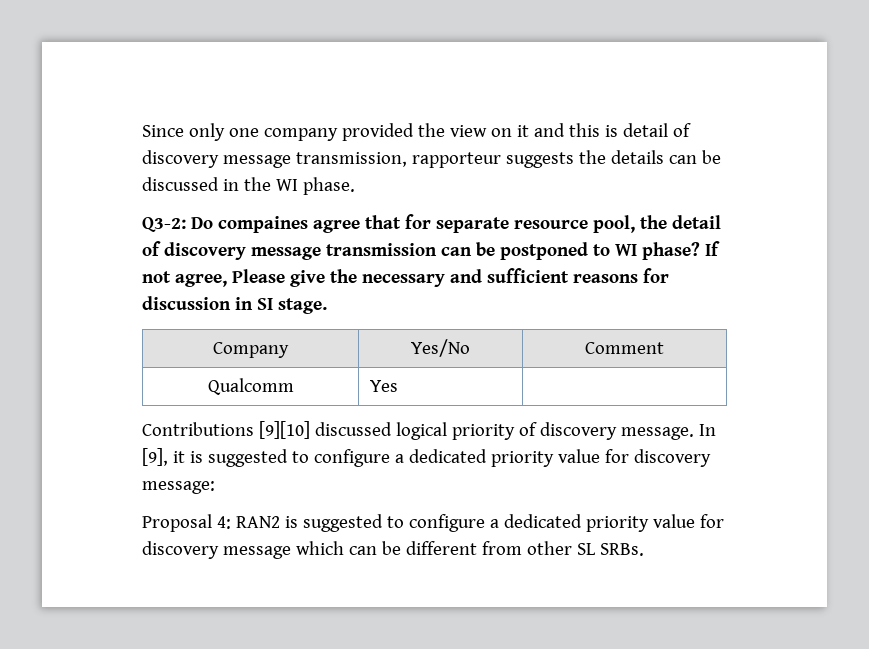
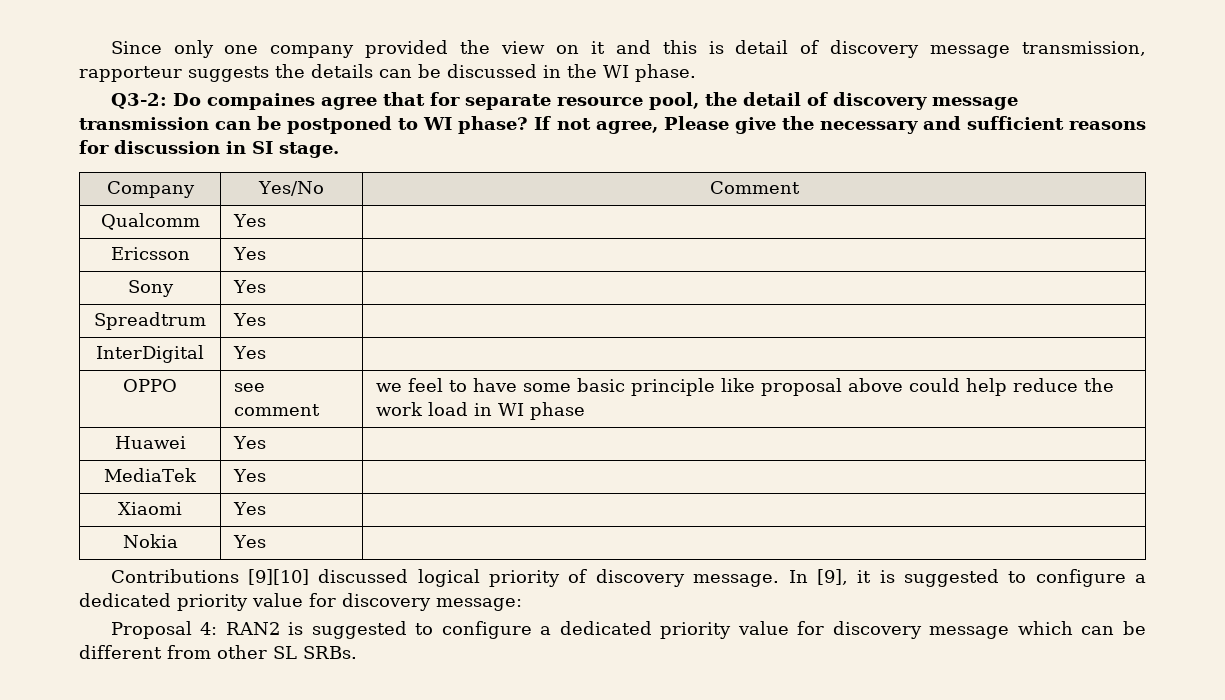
(399, 386) none -> [110,247,190,260] [233,247,267,260] [127,280,174,297] [233,280,267,293] [94,312,206,330] [233,313,267,326] [96,345,204,363] [233,346,267,359] [123,379,177,392] [234,383,266,392] [234,404,321,416] [376,378,1115,396] [376,402,586,420] [114,436,186,449] [233,436,267,449] [104,468,198,482] [233,469,267,482] [118,502,182,515] [233,502,267,515] [122,534,178,548] [233,535,267,548] // Ericsson | Yes | // Sony | Yes | // Spreadtrum | Yes | // InterDigital | Yes | // OPPO | see comment | we feel to have some basic principle like proposal above could help reduce the work load in WI phase // Huawei | Yes | // MediaTek | Yes | // Xiaomi | Yes | // Nokia | Yes |

